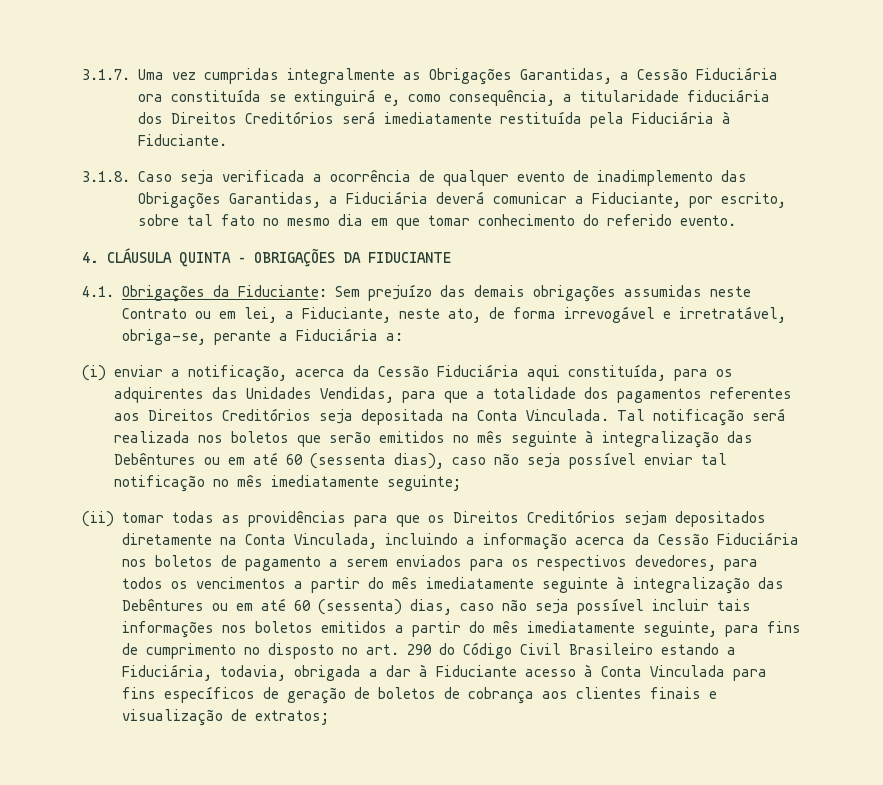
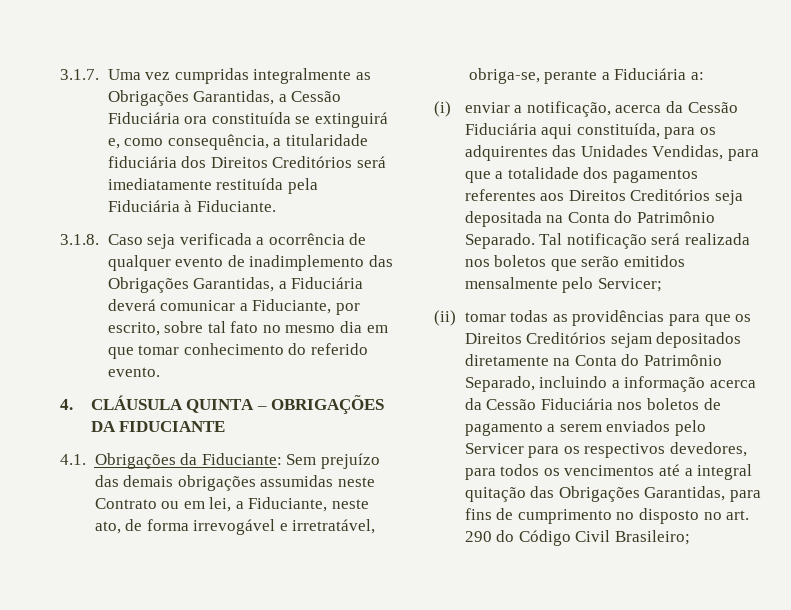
[525,409,609,421] Vinculada. -> [614,211,716,223] [464,233,535,249] do Patrimônio Separado.
[452,430,753,448] [113,452,727,469] [113,475,461,492] no mês seguinte à integralização das Debêntures ou em até 60 (sessenta dias), caso não seja possível enviar tal notificação no mês imediatamente seguinte; -> [464,277,662,293] mensalmente pelo Servicer;
[293,533,377,549] Vinculada, -> [621,354,723,366] [464,376,535,392] do Patrimônio Separado,
(462, 561) none -> [675,420,707,436] [464,443,524,454] pelo Servicer
[293,576,784,594] [121,598,751,615] [121,621,717,638] a partir do mês imediatamente seguinte à integralização das Debêntures ou em até 60 (sessenta) dias, caso não seja possível incluir tais informações nos boletos emitidos a partir do mês imediatamente seguinte, -> [659,464,753,480] [464,486,726,502] até a integral quitação das Obrigações Garantidas,
[568,643,736,655] [121,664,767,681] [121,686,717,704] [121,709,329,726] Brasileiro estando a Fiduciária, todavia, obrigada a dar à Fiduciante acesso à Conta Vinculada para fins específicos de geração de boletos de cobrança aos clientes finais e visualização de extratos; -> [615,530,691,545] Brasileiro;

